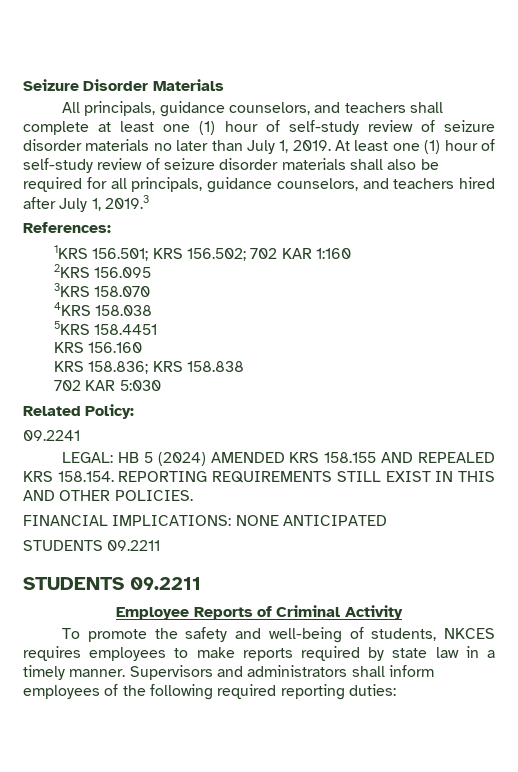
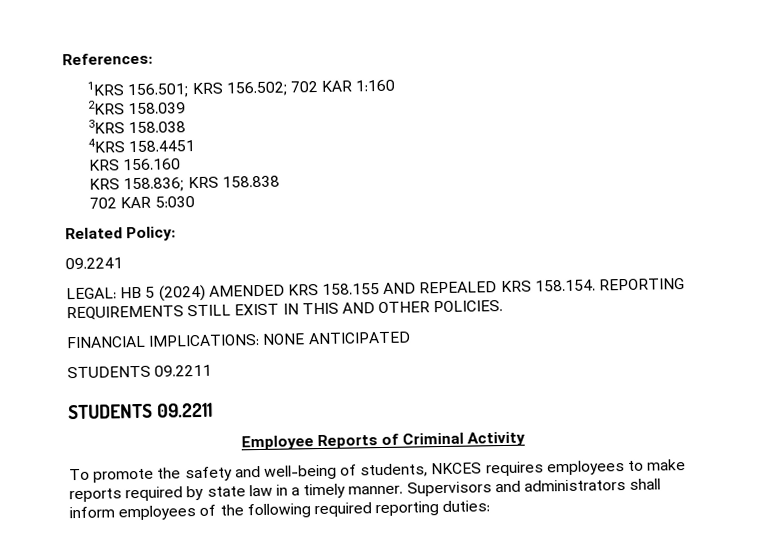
[23,79,224,91] [62,101,444,117] [23,120,496,135] [23,139,496,154] [23,158,439,173] [23,177,495,193] [23,195,149,212] Seizure Disorder Materials // All principals, guidance counselors, and teachers shall complete at least one (1) hour of self-study review of seizure disorder materials no later than July 1, 2019. At least one (1) hour of self-study review of seizure disorder materials shall also be required for all principals, guidance counselors, and teachers hired after July 1, 2019.3 // -> (62, 59) none
[94,267,152,278] 156.095 -> [128,102,187,115] 158.039
[94,286,151,297] 158.070 -> [128,121,187,134] 158.038
[95,305,153,316] [54,321,91,335] 158.038 // 5KRS -> (126, 145) none

